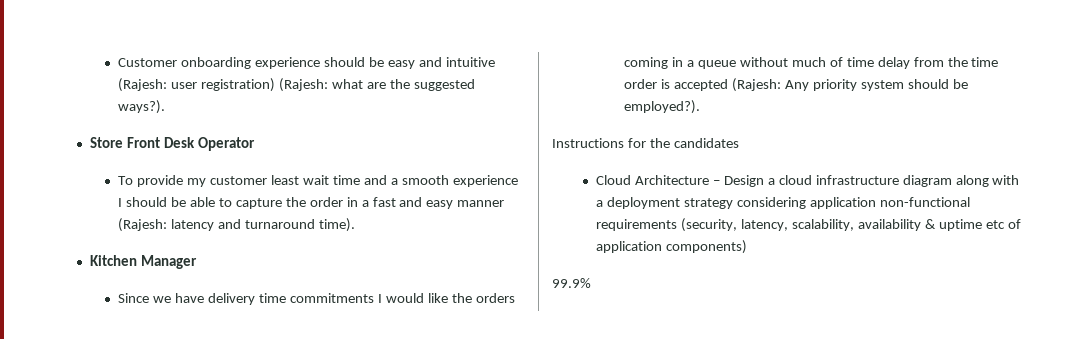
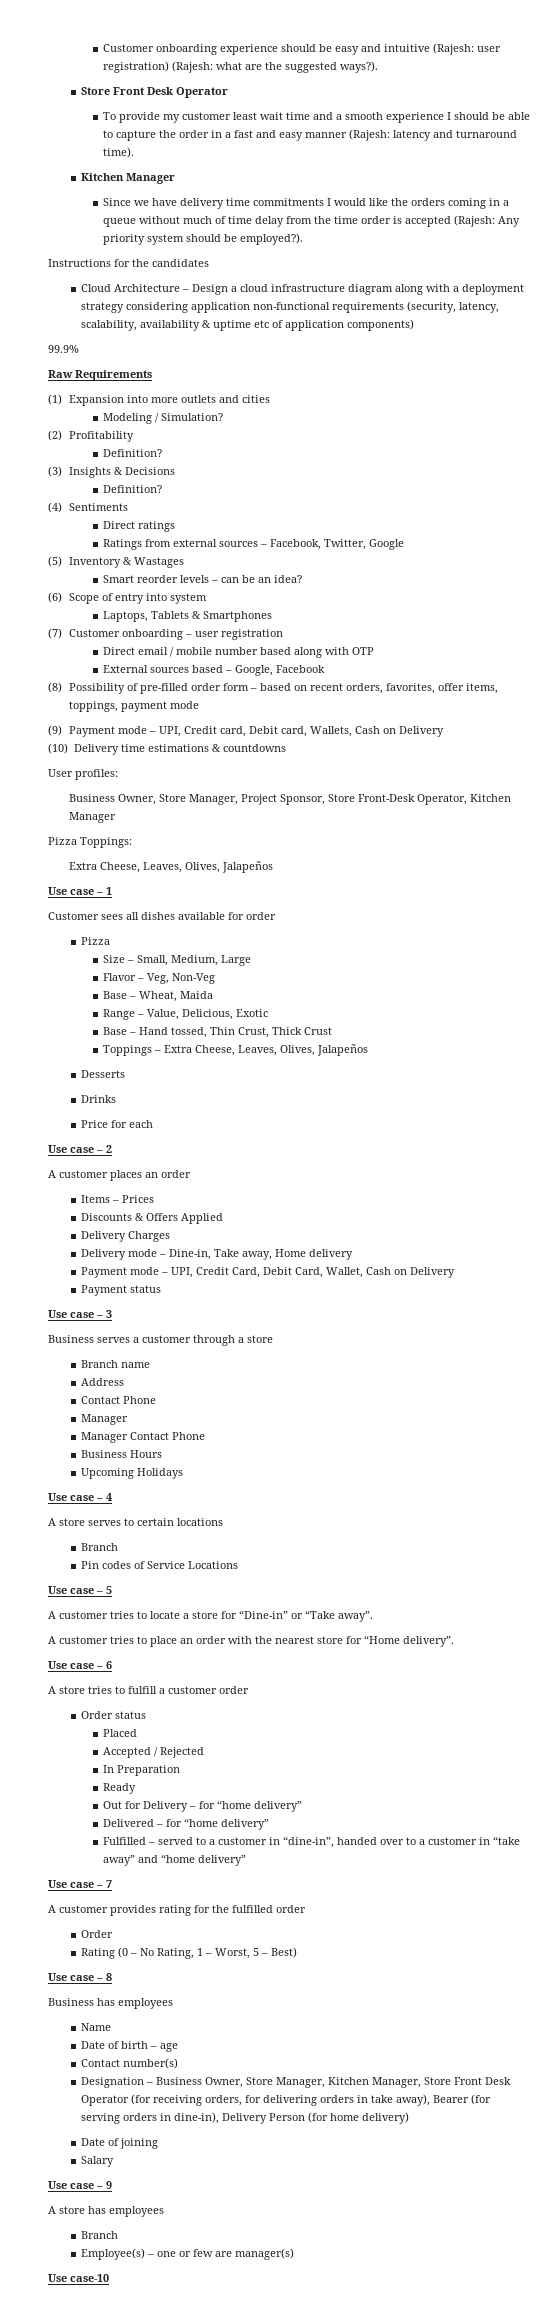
(591, 283) none -> [48,370,152,381] [48,394,271,406] [102,413,223,424] [48,430,135,442] [102,449,162,457] [48,466,176,478] [102,485,162,493] [48,502,129,513] [102,521,175,532] [102,539,404,550] [48,556,185,568] [102,575,302,583] [48,592,208,604] [102,611,272,622] [48,628,284,640] [102,647,374,658] [102,665,325,676] [48,682,499,694] [69,701,200,712] [48,725,445,737] [48,743,286,755] [48,769,118,780] [69,794,512,805] [69,812,117,823] [48,837,132,848] [69,861,274,873] [48,887,112,895] [48,912,276,920] [81,937,111,945] [102,955,251,966] [102,973,215,984] [102,991,213,1002] [102,1009,268,1020] [102,1027,332,1038] [102,1044,368,1056] [81,1070,126,1078] [81,1095,117,1103] [81,1120,154,1128] [48,1145,112,1153] [48,1170,191,1181] [81,1195,155,1203] [81,1213,224,1224] [81,1231,171,1242] [81,1249,354,1260] [81,1267,456,1278] [81,1285,162,1296] [48,1310,112,1318] [48,1335,273,1346] [81,1360,151,1368] [81,1378,125,1386] [81,1396,157,1404] [81,1414,129,1425] [81,1432,206,1443] [81,1450,163,1458] [81,1468,184,1479] [48,1493,112,1501] [48,1518,223,1526] [81,1543,119,1551] [81,1561,239,1569] [48,1586,112,1594] [48,1610,373,1622] [48,1635,454,1647] [48,1661,112,1669] [48,1686,249,1694] [81,1711,147,1719] [102,1729,137,1737] [102,1747,204,1758] [102,1765,180,1776] [102,1783,136,1794] [102,1800,302,1812] [102,1818,269,1830] [102,1836,520,1848] [102,1854,246,1866] [48,1880,112,1888] [48,1905,306,1916] [81,1930,114,1938] [81,1947,298,1959] [48,1973,112,1981] [48,1998,173,2009] [81,2023,112,2031] [81,2041,179,2052] [81,2058,179,2069] [81,2077,512,2088] [81,2094,492,2106] [81,2112,410,2124] [81,2138,159,2149] [81,2156,115,2167] [48,2181,112,2189] [48,2206,164,2217] [81,2231,119,2239] [81,2248,295,2260] [48,2274,109,2282] // Raw Requirements // (1) Expansion into more outlets and cities // Modeling / Simulation? // (2) Profitability // Definition? // (3) Insights & Decisions // Definition? // (4) Sentiments // Direct ratings // Ratings from external sources – Facebook, Twitter, Google // (5) Inventory & Wastages // Smart reorder levels – can be an idea? // (6) Scope of entry into system // Laptops, Tablets & Smartphones // (7) Customer onboarding – user registration // Direct email / mobile number based along with OTP // External sources based – Google, Facebook // (8) Possibility of pre-filled order form – based on recent orders, favorites, offer items, toppings, payment mode // (9) Payment mode – UPI, Credit card, Debit card, Wallets, Cash on Delivery // (10) Delivery time estimations & countdowns // User profiles: // Business Owner, Store Manager, Project Sponsor, Store Front-Desk Operator, Kitchen Manager // Pizza Toppings: // Extra Cheese, Leaves, Olives, Jalapeños // Use case – 1 // Customer sees all dishes available for order // Pizza // Size – Small, Medium, Large // Flavor – Veg, Non-Veg // Base – Wheat, Maida // Range – Value, Delicious, Exotic // Base – Hand tossed, Thin Crust, Thick Crust // Toppings – Extra Cheese, Leaves, Olives, Jalapeños // Desserts // Drinks // Price for each // Use case – 2 // A customer places an order // Items – Prices // Discounts & Offers Applied // Delivery Charges // Delivery mode – Dine-in, Take away, Home delivery // Payment mode – UPI, Credit Card, Debit Card, Wallet, Cash on Delivery // Payment status // Use case – 3 // Business serves a customer through a store // Branch name // Address // Contact Phone // Manager // Manager Contact Phone // Business Hours // Upcoming Holidays // Use case – 4 // A store serves to certain locations // Branch // Pin codes of Service Locations // Use case – 5 // A customer tries to locate a store for “Dine-in” or “Take away”. // A customer tries to place an order with the nearest store for “Home delivery”. // Use case – 6 // A store tries to fulfill a customer order // Order status // Placed // Accepted / Rejected // In Preparation // Ready // Out for Delivery – for “home delivery” // Delivered – for “home delivery” // Fulfilled – served to a customer in “dine-in”, handed over to a customer in “take away” and “home delivery” // Use case – 7 // A customer provides rating for the fulfilled order // Order // Rating (0 – No Rating, 1 – Worst, 5 – Best) // Use case – 8 // Business has employees // Name // Date of birth – age // Contact number(s) // Designation – Business Owner, Store Manager, Kitchen Manager, Store Front Desk Operator (for receiving orders, for delivering orders in take away), Bearer (for serving orders in dine-in), Delivery Person (for home delivery) // Date of joining // Salary // Use case – 9 // A store has employees // Branch // Employee(s) – one or few are manager(s) // Use case-10

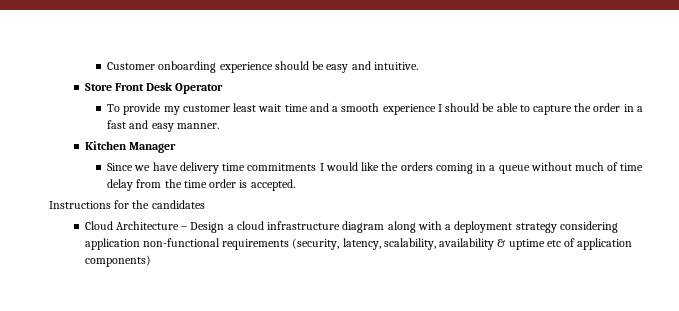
[383,43,501,55] [102,61,378,73] intuitive (Rajesh: user registration) (Rajesh: what are the suggested ways?). -> [373,62,418,70] intuitive.
[304,129,517,141] [102,147,134,158] manner (Rajesh: latency and turnaround time). -> [176,123,219,129] manner.
[404,215,520,227] [102,233,303,245] accepted (Rajesh: Any priority system should be employed?). -> [250,179,295,191] accepted.
[48,345,79,353] [48,370,152,381] [48,394,271,406] [102,413,223,424] [48,430,135,442] [102,449,162,457] [48,466,176,478] [102,485,162,493] [48,502,129,513] [102,521,175,532] [102,539,404,550] [48,556,185,568] [102,575,302,583] [48,592,208,604] [102,611,272,622] [48,628,284,640] [102,647,374,658] [102,665,325,676] [48,682,499,694] [69,701,200,712] [48,725,445,737] [48,743,286,755] [48,769,118,780] [69,794,512,805] [69,812,117,823] [48,837,132,848] [69,861,274,873] [48,887,112,895] [48,912,276,920] [81,937,111,945] [102,955,251,966] [102,973,215,984] [102,991,213,1002] [102,1009,268,1020] [102,1027,332,1038] [102,1044,368,1056] [81,1070,126,1078] [81,1095,117,1103] [81,1120,154,1128] [48,1145,112,1153] [48,1170,191,1181] [81,1195,155,1203] [81,1213,224,1224] [81,1231,171,1242] [81,1249,354,1260] [81,1267,456,1278] [81,1285,162,1296] [48,1310,112,1318] [48,1335,273,1346] [81,1360,151,1368] [81,1378,125,1386] [81,1396,157,1404] [81,1414,129,1425] [81,1432,206,1443] [81,1450,163,1458] [81,1468,184,1479] [48,1493,112,1501] [48,1518,223,1526] [81,1543,119,1551] [81,1561,239,1569] [48,1586,112,1594] [48,1610,373,1622] [48,1635,454,1647] [48,1661,112,1669] [48,1686,249,1694] [81,1711,147,1719] [102,1729,137,1737] [102,1747,204,1758] [102,1765,180,1776] [102,1783,136,1794] [102,1800,302,1812] [102,1818,269,1830] [102,1836,520,1848] [102,1854,246,1866] [48,1880,112,1888] [48,1905,306,1916] [81,1930,114,1938] [81,1947,298,1959] [48,1973,112,1981] [48,1998,173,2009] [81,2023,112,2031] [81,2041,179,2052] [81,2058,179,2069] [81,2077,512,2088] [81,2094,492,2106] [81,2112,410,2124] [81,2138,159,2149] [81,2156,115,2167] [48,2181,112,2189] [48,2206,164,2217] [81,2231,119,2239] [81,2248,295,2260] [48,2274,109,2282] // 99.9% // Raw Requirements // (1) Expansion into more outlets and cities // Modeling / Simulation? // (2) Profitability // Definition? // (3) Insights & Decisions // Definition? // (4) Sentiments // Direct ratings // Ratings from external sources – Facebook, Twitter, Google // (5) Inventory & Wastages // Smart reorder levels – can be an idea? // (6) Scope of entry into system // Laptops, Tablets & Smartphones // (7) Customer onboarding – user registration // Direct email / mobile number based along with OTP // External sources based – Google, Facebook // (8) Possibility of pre-filled order form – based on recent orders, favorites, offer items, toppings, payment mode // (9) Payment mode – UPI, Credit card, Debit card, Wallets, Cash on Delivery // (10) Delivery time estimations & countdowns // User profiles: // Business Owner, Store Manager, Project Sponsor, Store Front-Desk Operator, Kitchen Manager // Pizza Toppings: // Extra Cheese, Leaves, Olives, Jalapeños // Use case – 1 // Customer sees all dishes available for order // Pizza // Size – Small, Medium, Large // Flavor – Veg, Non-Veg // Base – Wheat, Maida // Range – Value, Delicious, Exotic // Base – Hand tossed, Thin Crust, Thick Crust // Toppings – Extra Cheese, Leaves, Olives, Jalapeños // Desserts // Drinks // Price for each // Use case – 2 // A customer places an order // Items – Prices // Discounts & Offers Applied // Delivery Charges // Delivery mode – Dine-in, Take away, Home delivery // Payment mode – UPI, Credit Card, Debit Card, Wallet, Cash on Delivery // Payment status // Use case – 3 // Business serves a customer through a store // Branch name // Address // Contact Phone // Manager // Manager Contact Phone // Business Hours // Upcoming Holidays // Use case – 4 // A store serves to certain locations // Branch // Pin codes of Service Locations // Use case – 5 // A customer tries to locate a store for “Dine-in” or “Take away”. // A customer tries to place an order with the nearest store for “Home delivery”. // Use case – 6 // A store tries to fulfill a customer order // Order status // Placed // Accepted / Rejected // In Preparation // Ready // Out for Delivery – for “home delivery” // Delivered – for “home delivery” // Fulfilled – served to a customer in “dine-in”, handed over to a customer in “take away” and “home delivery” // Use case – 7 // A customer provides rating for the fulfilled order // Order // Rating (0 – No Rating, 1 – Worst, 5 – Best) // Use case – 8 // Business has employees // Name // Date of birth – age // Contact number(s) // Designation – Business Owner, Store Manager, Kitchen Manager, Store Front Desk Operator (for receiving orders, for delivering orders in take away), Bearer (for serving orders in dine-in), Delivery Person (for home delivery) // Date of joining // Salary // Use case – 9 // A store has employees // Branch // Employee(s) – one or few are manager(s) // Use case-10 -> (151, 261) none

